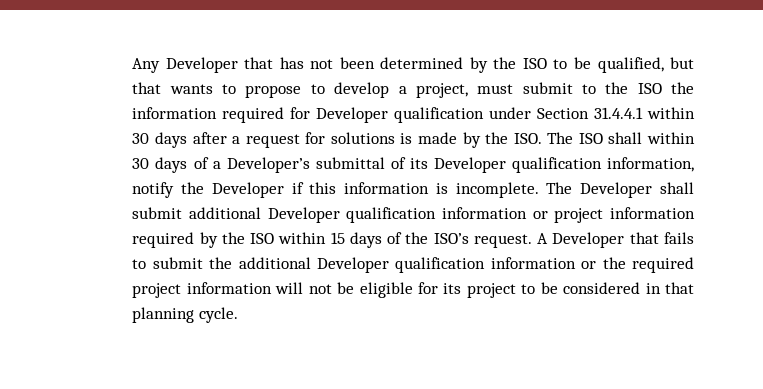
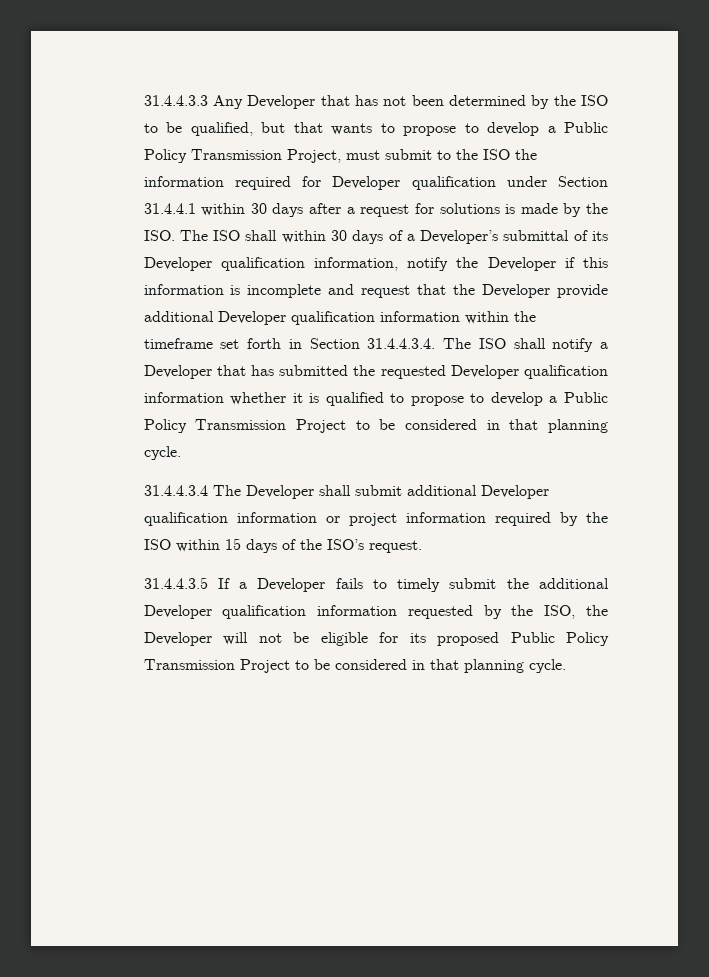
(132, 65) none -> [143,95,208,106] 31.4.4.3.3
[415,83,468,98] project, -> [564,122,608,133] [143,149,341,163] Public Policy Transmission Project,
[455,182,539,198] incomplete. -> [247,284,609,298] [143,311,536,325] [143,338,608,352] [143,365,609,379] [143,392,608,406] [143,419,609,433] [143,446,181,460] [143,485,208,496] incomplete and request that the Developer provide additional Developer qualification information within the timeframe set forth in Section 31.4.4.3.4. The ISO shall notify a Developer that has submitted the requested Developer qualification information whether it is qualified to propose to develop a Public Policy Transmission Project to be considered in that planning cycle. // 31.4.4.3.4
[537,232,659,248] A Developer that -> [143,577,326,592] // 31.4.4.3.5 If a Developer
(147, 264) none -> [397,578,441,592] timely
[581,257,694,273] [132,282,272,298] or the required project information -> [407,605,608,619] [143,632,212,646] requested by the ISO, the Developer
[466,283,516,298] project -> [437,632,610,646] [143,659,290,673] proposed Public Policy Transmission Project

